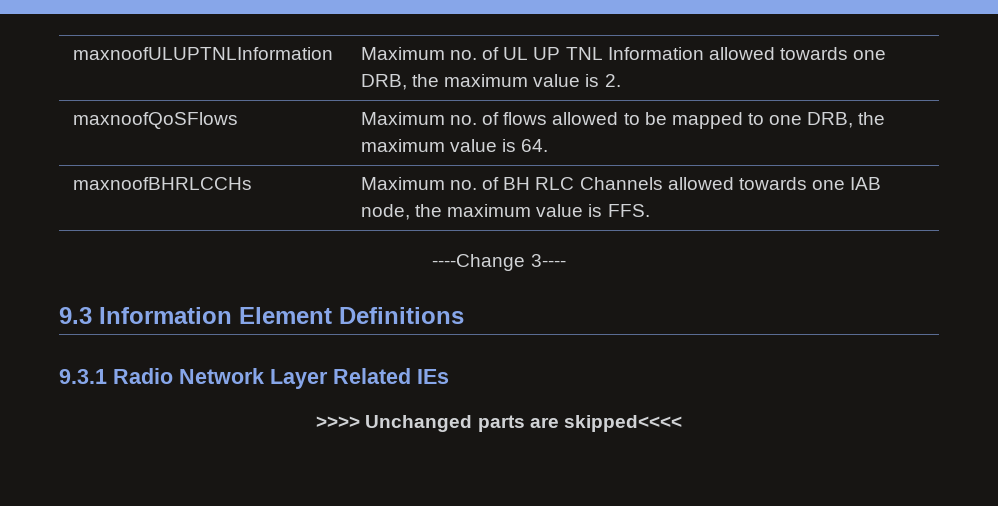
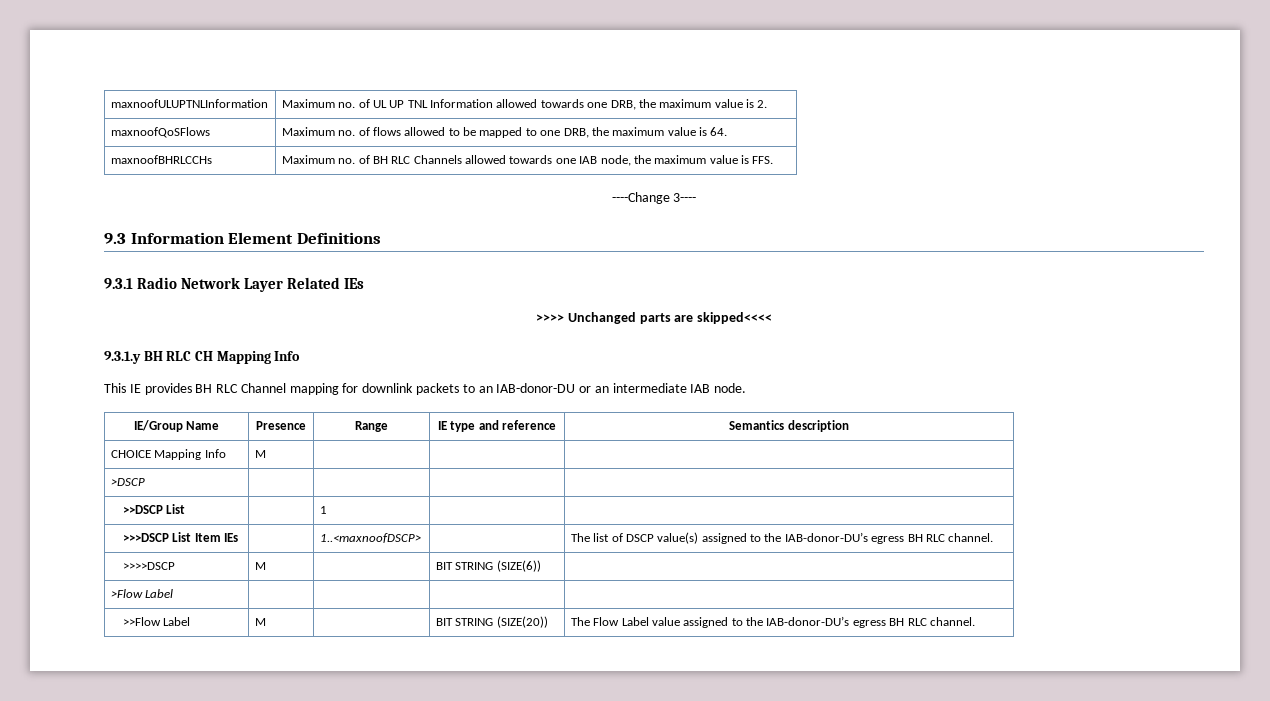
(682, 423) none -> [104,351,301,364] [104,383,747,395] [133,420,220,432] [256,421,306,430] [355,421,388,432] [437,420,557,432] [729,420,849,432] [110,449,226,460] [254,450,266,458] [110,478,145,486] [123,504,186,514] [319,506,327,514] [123,532,239,542] [319,533,421,543] [570,532,994,544] [123,562,176,570] [254,562,266,570] [435,560,541,572] [110,589,174,598] [123,617,191,626] [254,618,266,626] [435,616,548,628] [570,616,975,628] // 9.3.1.y BH RLC CH Mapping Info // This IE provides BH RLC Channel mapping for downlink packets to an IAB-donor-DU or an intermediate IAB node. // IE/Group Name | Presence | Range | IE type and reference | Semantics description // CHOICE Mapping Info | M | | | // >DSCP | | | | // >>DSCP List | | 1 | | // >>>DSCP List Item IEs | | 1..<maxnoofDSCP> | | The list of DSCP value(s) assigned to the IAB-donor-DU’s egress BH RLC channel. // >>>>DSCP | M | | BIT STRING (SIZE(6)) | // >Flow Label | | | | // >>Flow Label | M | | BIT STRING (SIZE(20)) | The Flow Label value assigned to the IAB-donor-DU’s egress BH RLC channel.

